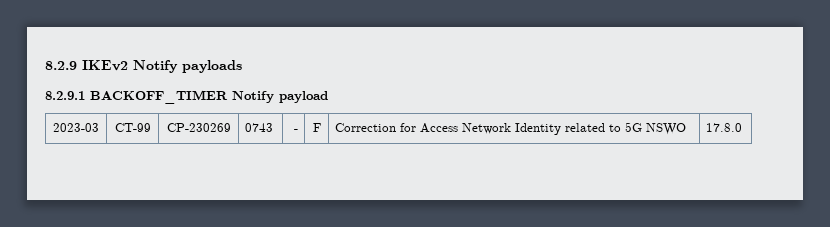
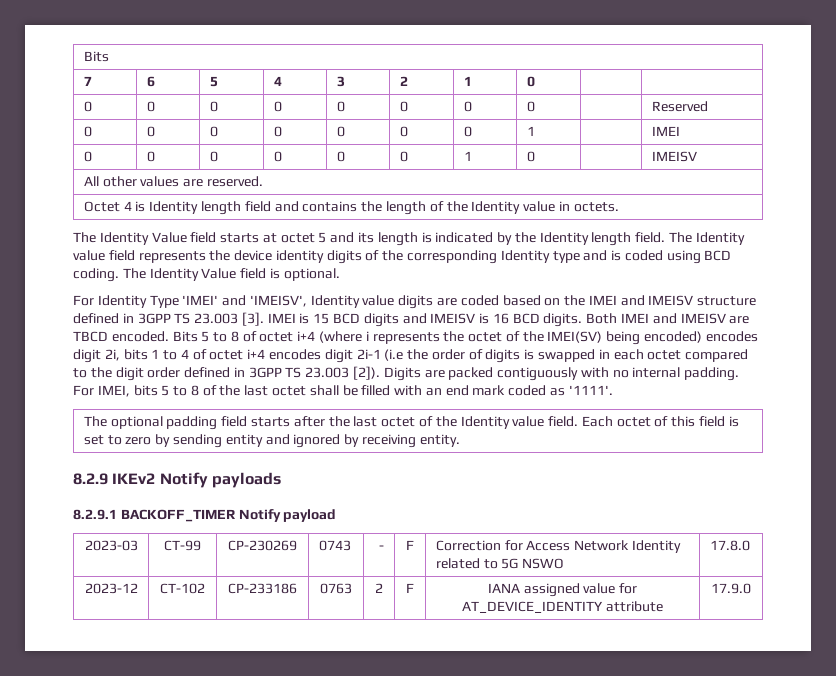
(45, 65) none -> [83,51,109,62] [83,76,92,86] [146,76,155,87] [209,76,218,87] [273,76,282,86] [336,76,345,87] [399,76,408,86] [463,76,472,86] [526,76,535,87] [83,101,92,112] [146,101,155,112] [209,101,218,112] [273,101,282,112] [336,101,345,112] [399,101,408,112] [463,101,472,112] [526,101,535,112] [651,101,708,112] [83,126,92,137] [146,126,155,137] [209,126,218,137] [273,126,282,137] [336,126,345,137] [399,126,408,137] [463,126,472,137] [526,126,535,136] [651,126,680,136] [83,151,92,162] [146,151,155,162] [209,151,218,162] [273,151,282,162] [336,151,345,162] [399,151,408,162] [463,151,472,161] [526,151,535,162] [651,151,697,162] [83,176,264,187] [83,201,619,215] [73,232,745,246] [73,250,732,264] [73,268,340,282] [73,295,757,309] [73,312,750,327] [73,331,758,345] [73,349,749,363] [73,366,740,381] [73,385,613,397] [83,416,739,430] [83,434,460,448] Bits // 7 | 6 | 5 | 4 | 3 | 2 | 1 | 0 | | // 0 | 0 | 0 | 0 | 0 | 0 | 0 | 0 | | Reserved // 0 | 0 | 0 | 0 | 0 | 0 | 0 | 1 | | IMEI // 0 | 0 | 0 | 0 | 0 | 0 | 1 | 0 | | IMEISV // All other values are reserved. // Octet 4 is Identity length field and contains the length of the Identity value in octets. // The Identity Value field starts at octet 5 and its length is indicated by the Identity length field. The Identity value field represents the device identity digits of the corresponding Identity type and is coded using BCD coding. The Identity Value field is optional. // For Identity Type 'IMEI' and 'IMEISV', Identity value digits are coded based on the IMEI and IMEISV structure defined in 3GPP TS 23.003 [3]. IMEI is 15 BCD digits and IMEISV is 16 BCD digits. Both IMEI and IMEISV are TBCD encoded. Bits 5 to 8 of octet i+4 (where i represents the octet of the IMEI(SV) being encoded) encodes digit 2i, bits 1 to 4 of octet i+4 encodes digit 2i-1 (i.e the order of digits is swapped in each octet compared to the digit order defined in 3GPP TS 23.003 [2]). Digits are packed contiguously with no internal padding. For IMEI, bits 5 to 8 of the last octet shall be filled with an end mark coded as '1111'. // The optional padding field starts after the last octet of the Identity value field. Each octet of this field is set to zero by sending entity and ignored by receiving entity. //
(743, 127) none -> [84,583,138,594] [160,583,205,594] [228,583,297,594] [320,583,352,594] [375,583,383,593] [406,583,414,593] [487,583,638,597] [462,601,663,613] [711,583,751,594] // 2023-12 | CT-102 | CP-233186 | 0763 | 2 | F | IANA assigned value for AT_DEVICE_IDENTITY attribute | 17.9.0

